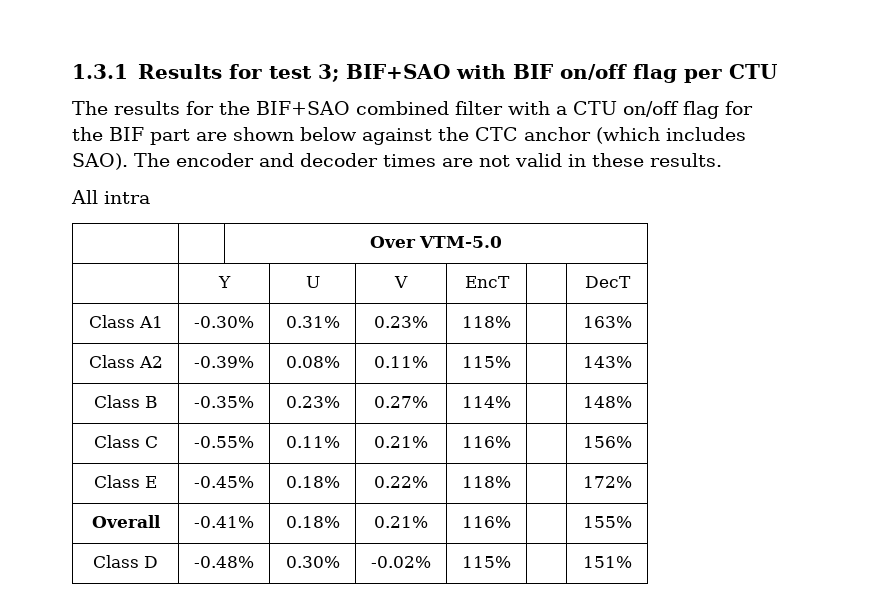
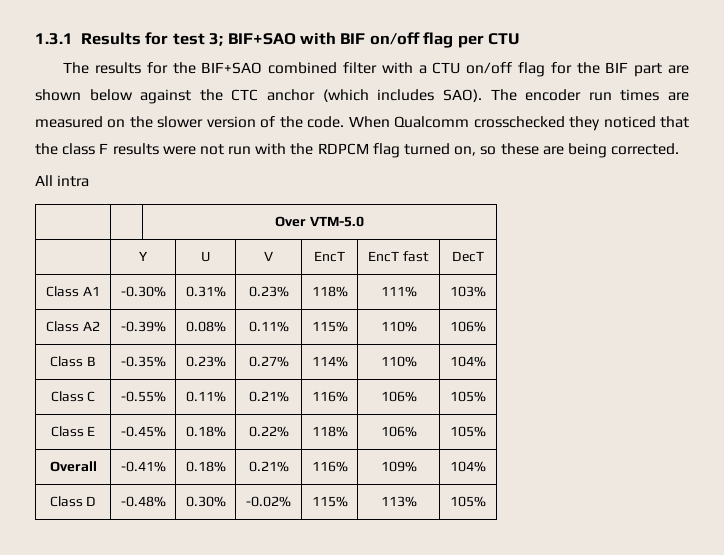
[259,153,722,167] and decoder times are not valid in these results. -> [588,89,690,101] [35,116,689,131] [35,143,680,158] run times are measured on the slower version of the code. When Qualcomm crosschecked they noticed that the class F results were not run with the RDPCM flag turned on, so these are being corrected.
(510, 282) none -> [368,251,429,262] EncT fast
[582,316,632,328] | 163% -> [380,286,417,297] [450,286,486,297] 111% | 103%
[582,356,632,368] | 143% -> [380,321,417,332] [450,321,486,332] 110% | 106%
[582,396,632,408] | 148% -> [380,356,417,367] [450,356,486,367] 110% | 104%
[582,436,632,448] | 156% -> [380,391,417,402] [450,391,486,402] 106% | 105%
[582,476,632,488] | 172% -> [380,426,417,437] [450,426,486,437] 106% | 105%
[582,516,632,528] | 155% -> [380,461,417,472] [450,461,486,472] 109% | 104%
[582,556,632,568] | 151% -> [380,496,417,507] [450,496,486,507] 113% | 105%

